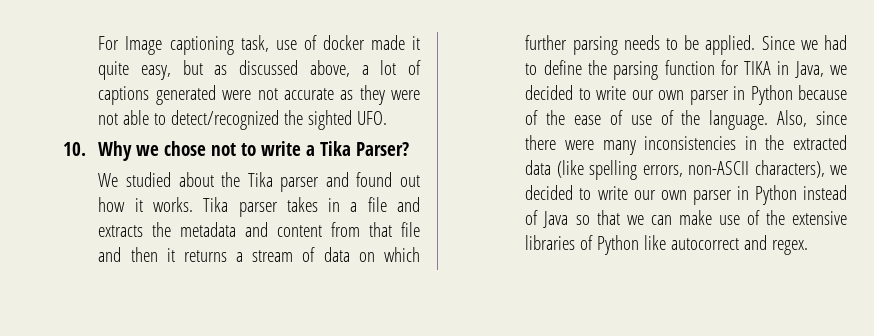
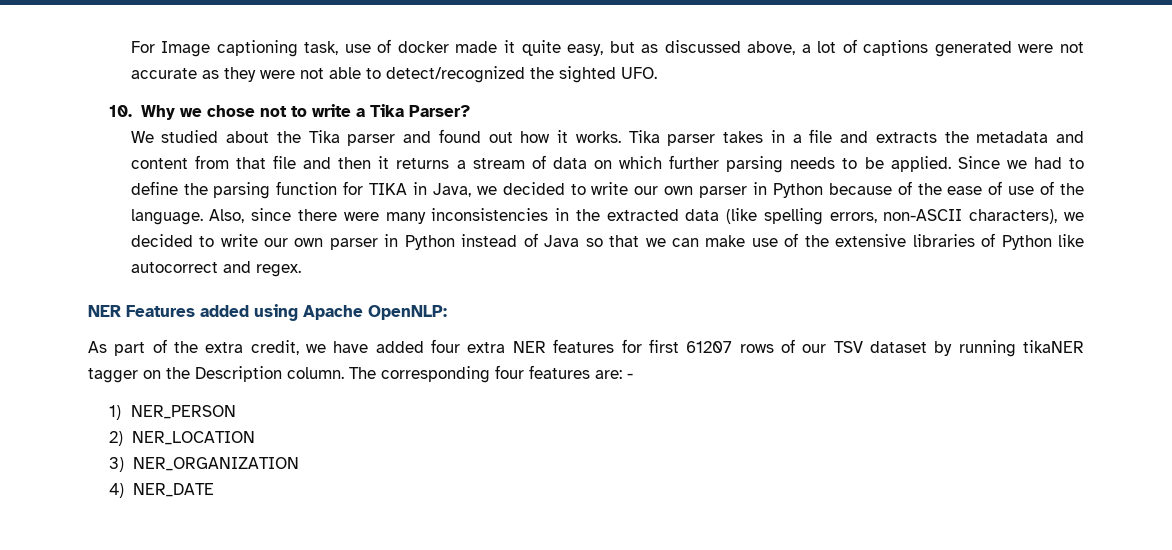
(809, 247) none -> [88,304,447,321] [88,339,1084,357] [88,365,633,383] [109,405,236,420] [109,431,255,446] [109,457,299,472] [109,483,214,498] // NER Features added using Apache OpenNLP: // As part of the extra credit, we have added four extra NER features for first 61207 rows of our TSV dataset by running tikaNER tagger on the Description column. The corresponding four features are: - // 1) NER_PERSON // 2) NER_LOCATION // 3) NER_ORGANIZATION // 4) NER_DATE

